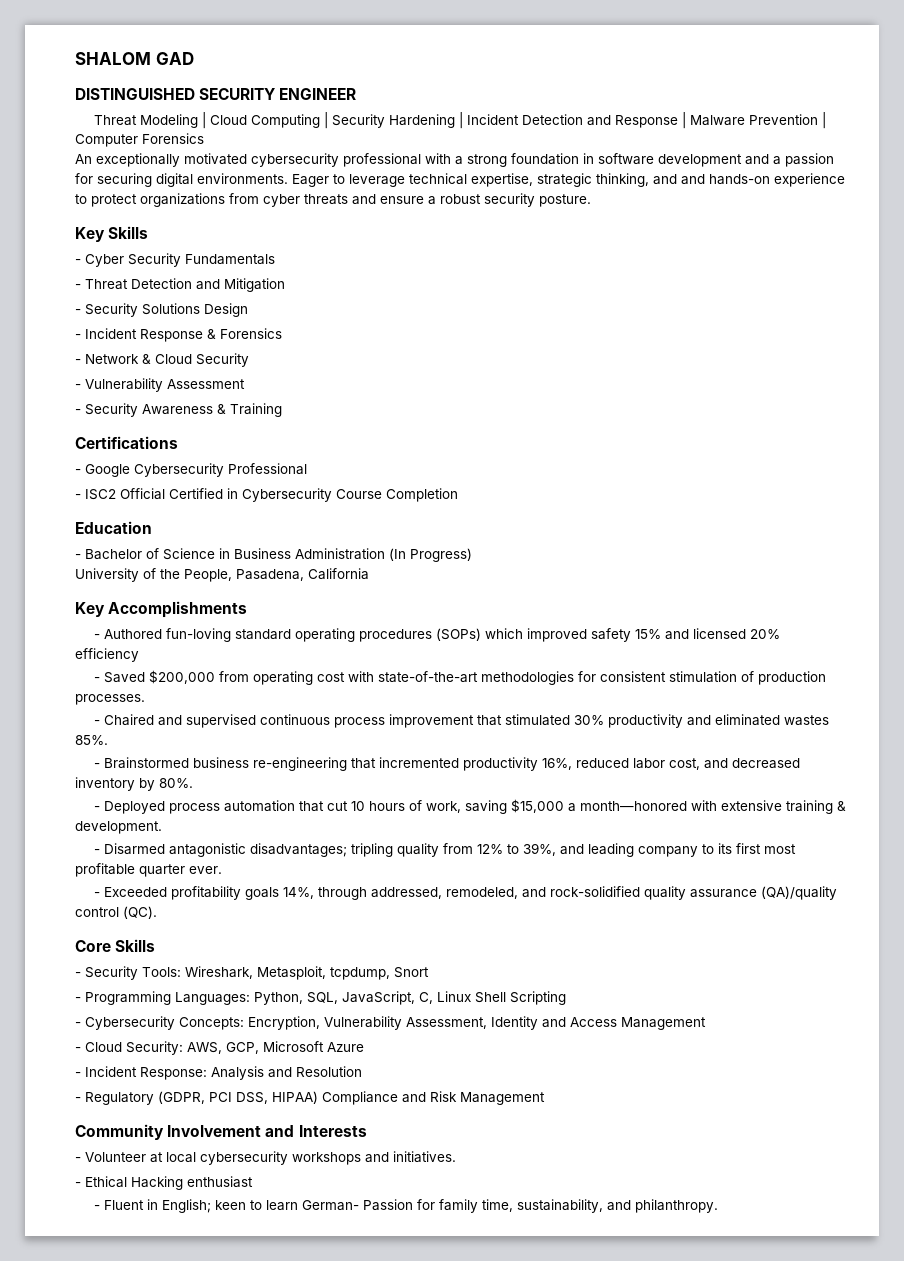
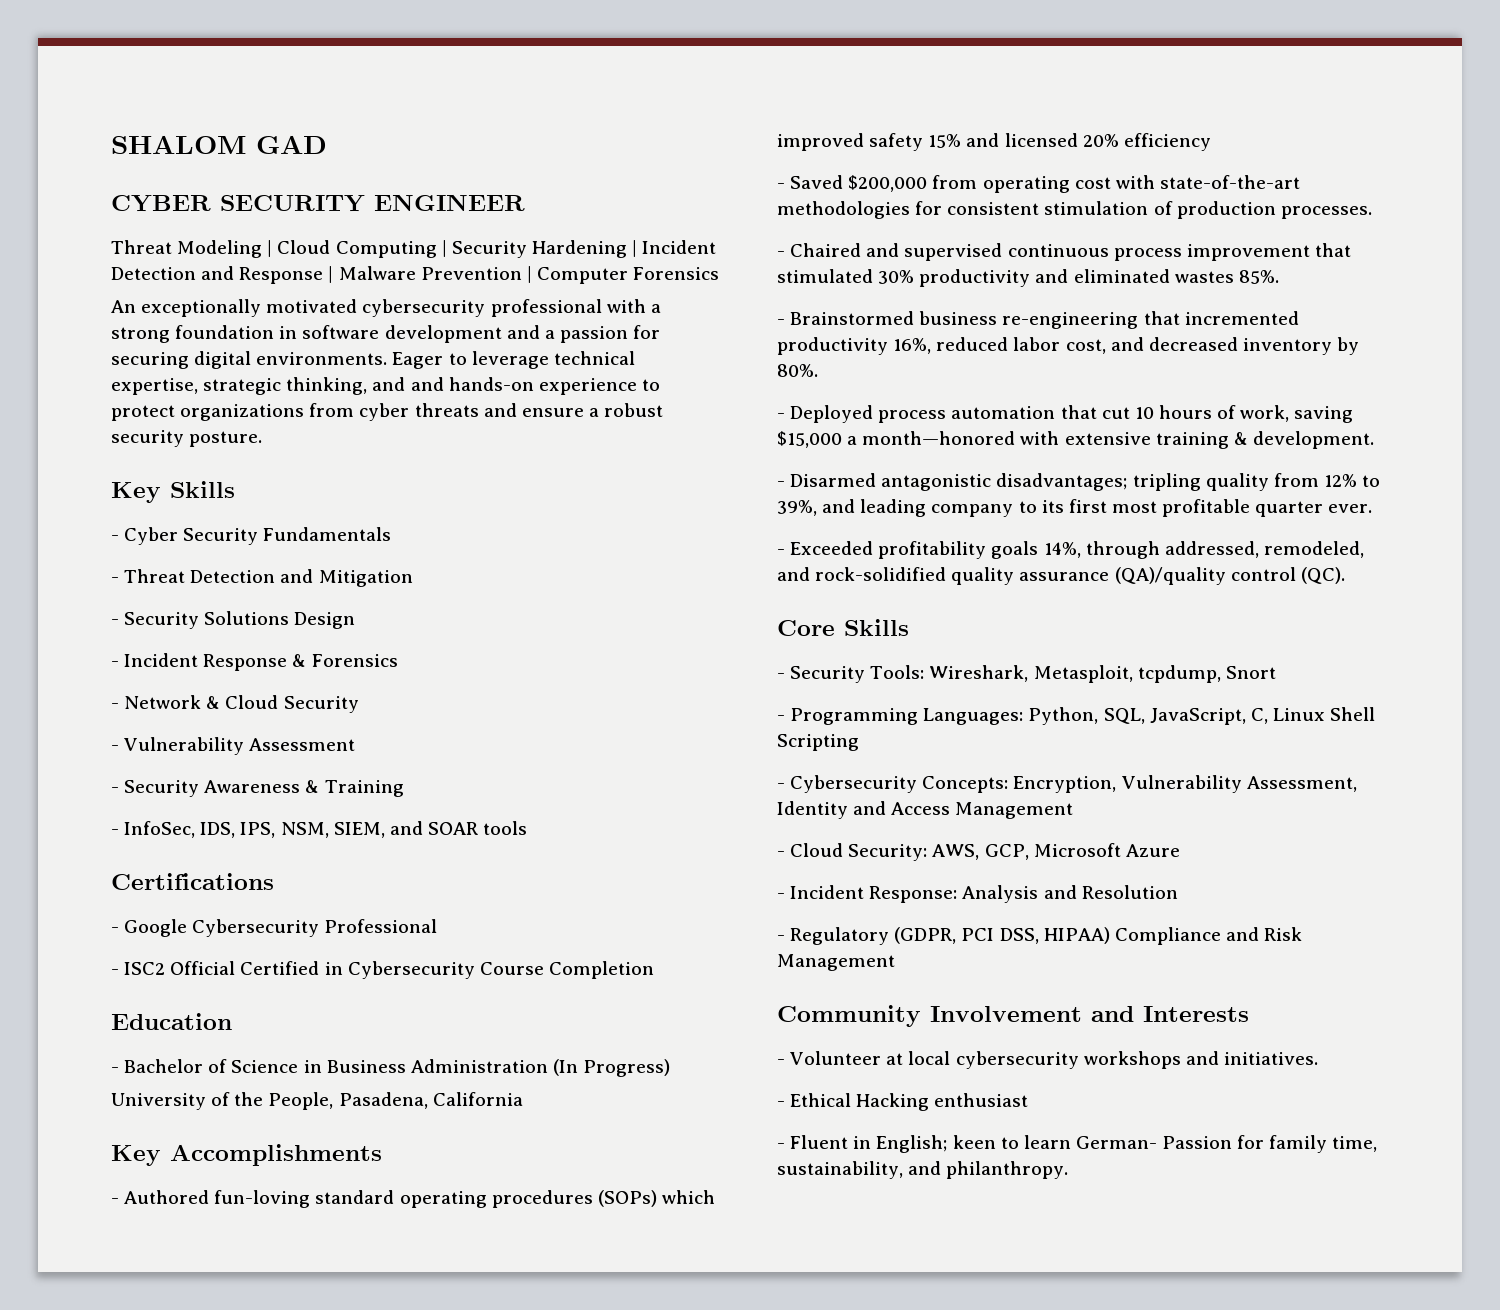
[75,88,195,100] DISTINGUISHED -> [111,195,211,212] CYBER
(282, 410) none -> [111,821,528,838] // - InfoSec, IDS, IPS, NSM, SIEM, and SOAR tools

